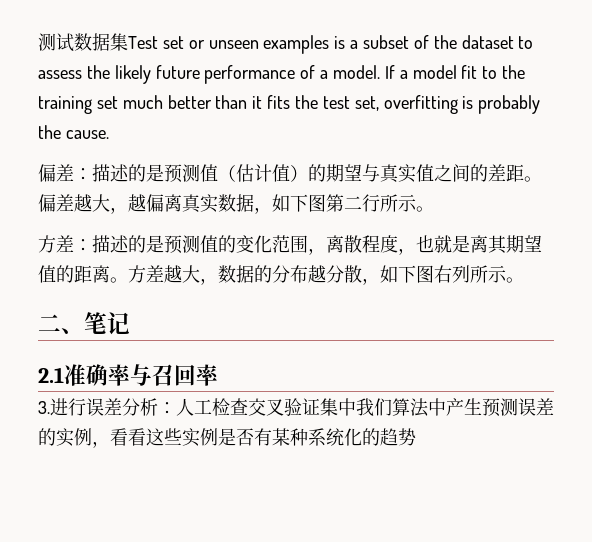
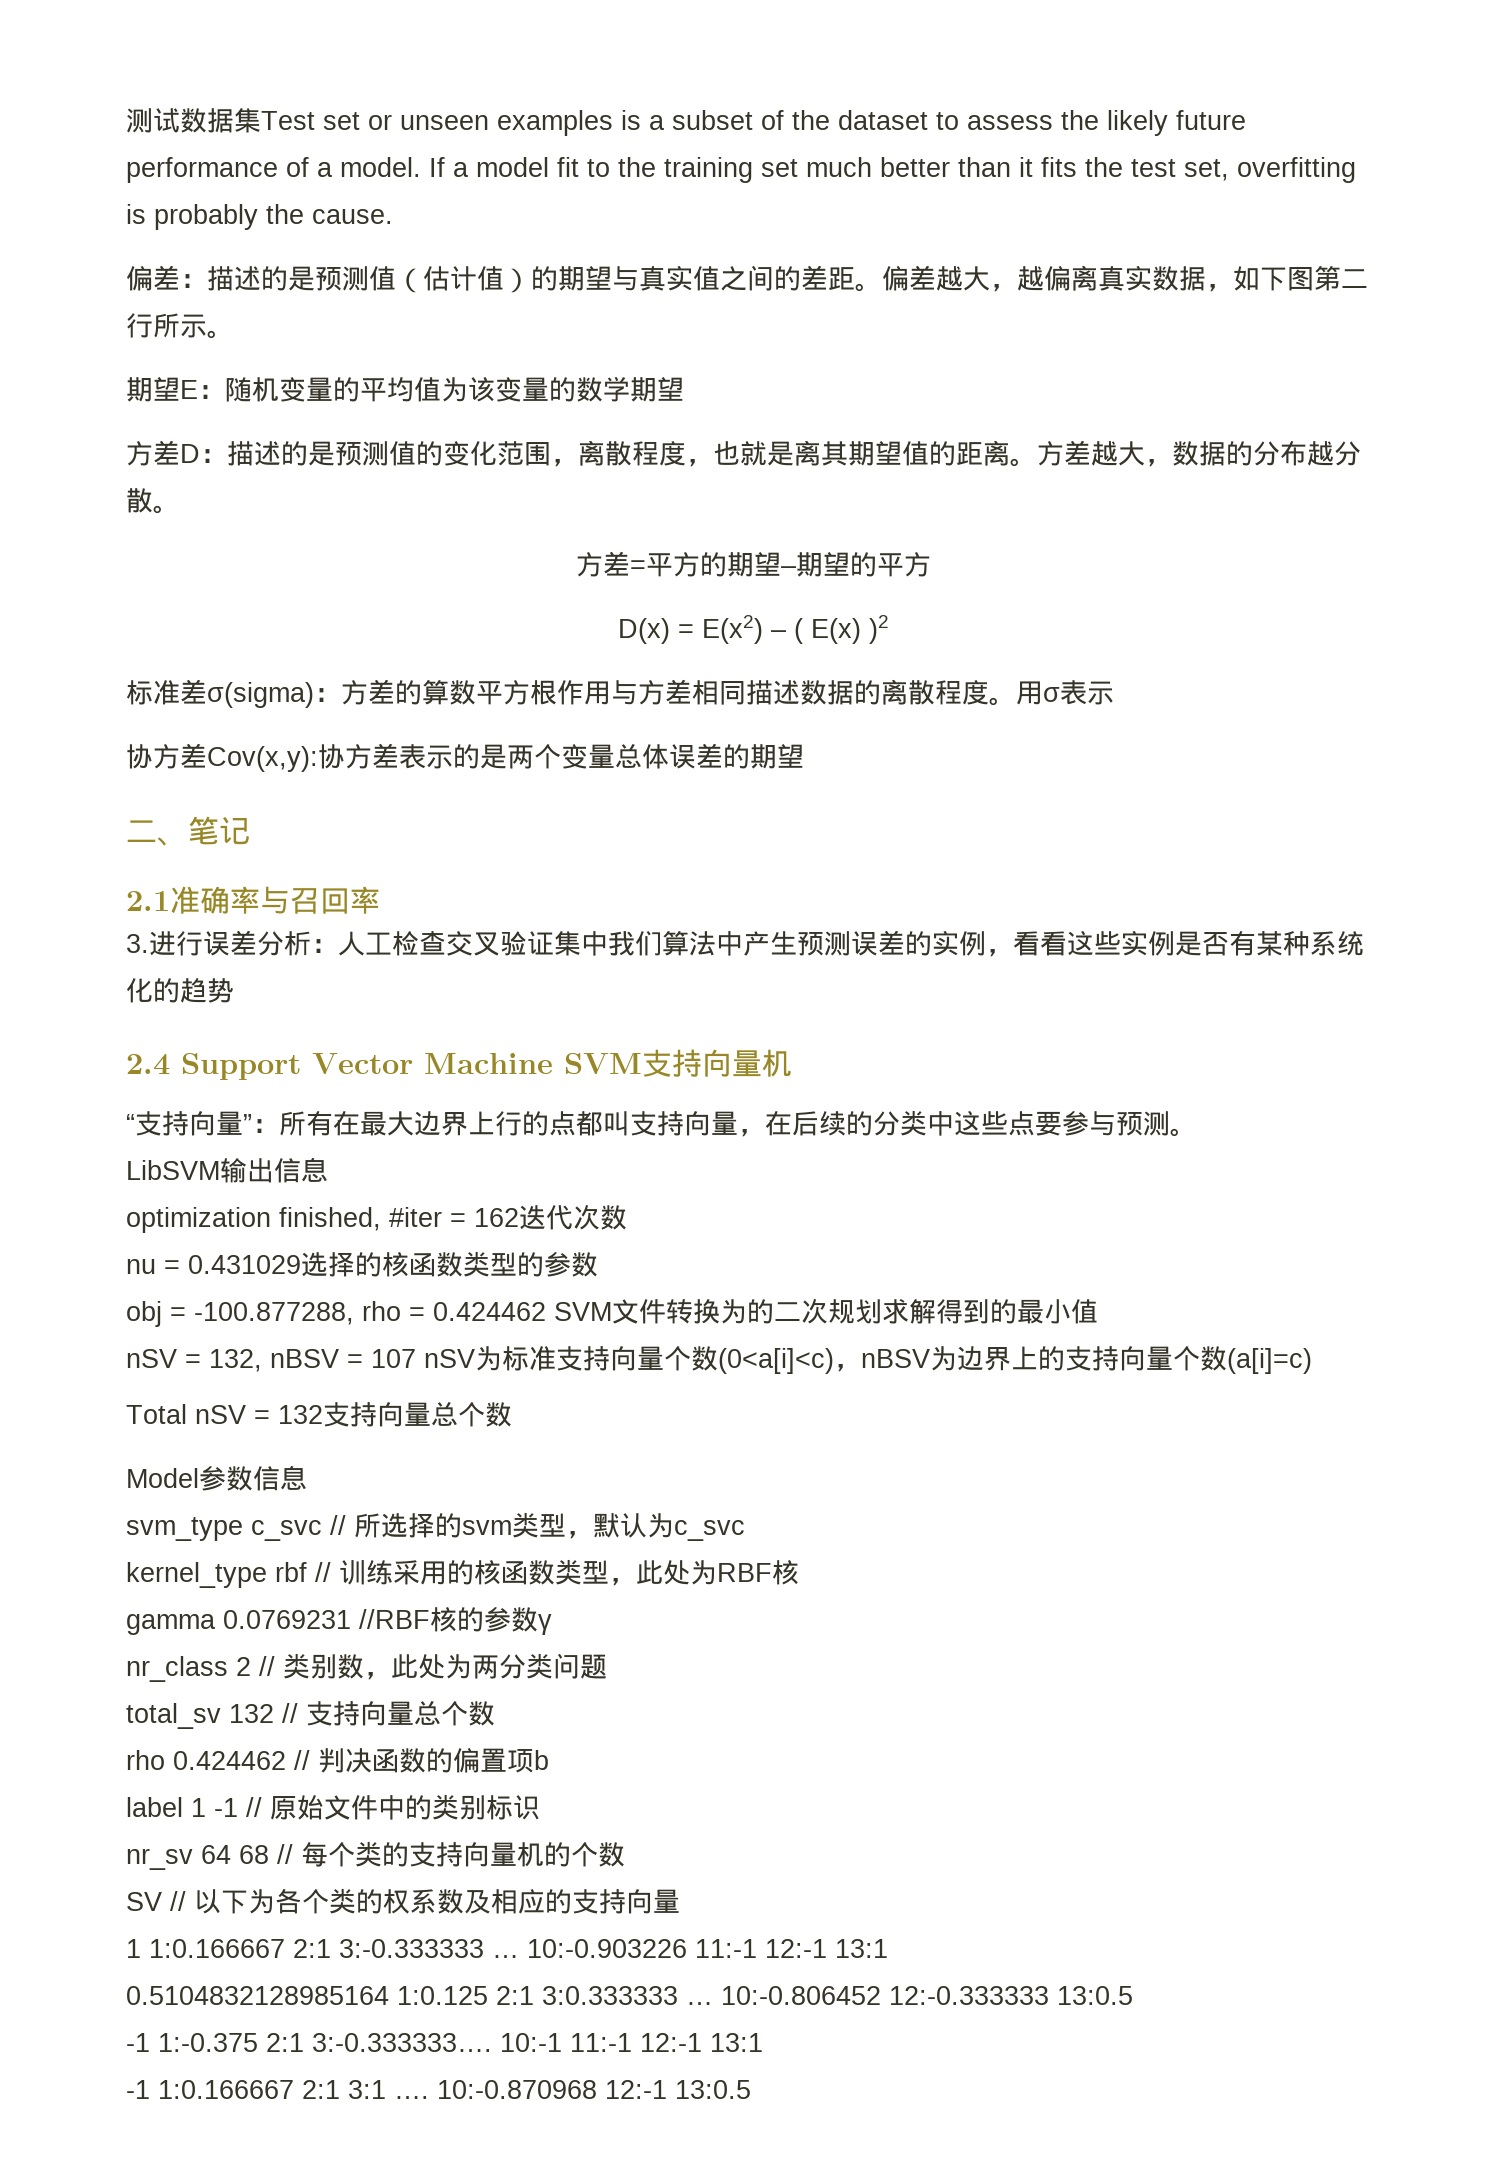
[38,235,74,253] // 方差 -> [126,376,684,402] [126,440,200,466] // 期望E：随机变量的平均值为该变量的数学期望 // 方差D
[362,265,524,285] ，如下图右列所示。 -> [153,505,180,514] [576,551,931,577] [618,615,889,644] [126,679,1114,708] [126,743,804,772] 。 // 方差=平方的期望–期望的平方 // D(x) = E(x2) – ( E(x) )2 // 标准差σ(sigma)：方差的算数平方根作用与方差相同描述数据的离散程度。用σ表示 // 协方差Cov(x,y):协方差表示的是两个变量总体误差的期望
(416, 437) none -> [126,1049,792,1080] [126,1110,1197,1137] [126,1157,328,1183] [126,1204,627,1233] [126,1251,598,1277] [126,1298,1098,1327] [126,1346,1312,1374] [126,1402,512,1427] [126,1465,307,1491] [126,1512,745,1541] [126,1559,799,1588] [126,1607,552,1635] [126,1653,607,1682] [126,1701,495,1729] [126,1748,549,1773] [126,1794,540,1820] [126,1841,625,1870] [126,1888,680,1914] [126,1939,888,1958] [126,1986,1133,2005] [126,2033,763,2052] [126,2080,751,2099] // 2.4 Support Vector Machine SVM支持向量机 // “支持向量”：所有在最大边界上行的点都叫支持向量，在后续的分类中这些点要参与预测。 // LibSVM输出信息 // optimization finished, #iter = 162迭代次数 // nu = 0.431029选择的核函数类型的参数 // obj = -100.877288, rho = 0.424462 SVM文件转换为的二次规划求解得到的最小值 // nSV = 132, nBSV = 107 nSV为标准支持向量个数(0<a[i]<c)，nBSV为边界上的支持向量个数(a[i]=c) // Total nSV = 132支持向量总个数 // Model参数信息 // svm_type c_svc // 所选择的svm类型，默认为c_svc // kernel_type rbf // 训练采用的核函数类型，此处为RBF核 // gamma 0.0769231 //RBF核的参数γ // nr_class 2 // 类别数，此处为两分类问题 // total_sv 132 // 支持向量总个数 // rho 0.424462 // 判决函数的偏置项b // label 1 -1 // 原始文件中的类别标识 // nr_sv 64 68 // 每个类的支持向量机的个数 // SV // 以下为各个类的权系数及相应的支持向量 // 1 1:0.166667 2:1 3:-0.333333 … 10:-0.903226 11:-1 12:-1 13:1 // 0.5104832128985164 1:0.125 2:1 3:0.333333 … 10:-0.806452 12:-0.333333 13:0.5 // -1 1:-0.375 2:1 3:-0.333333…. 10:-1 11:-1 12:-1 13:1 // -1 1:0.166667 2:1 3:1 …. 10:-0.870968 12:-1 13:0.5

